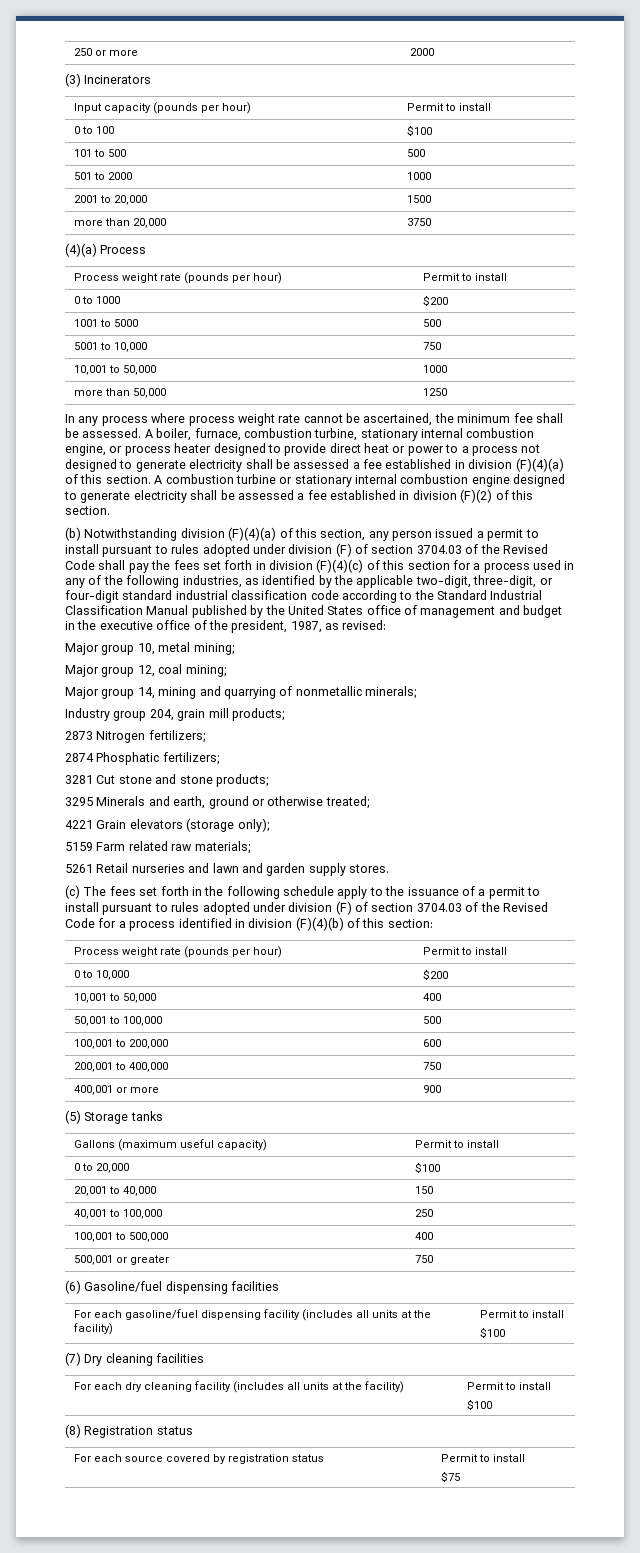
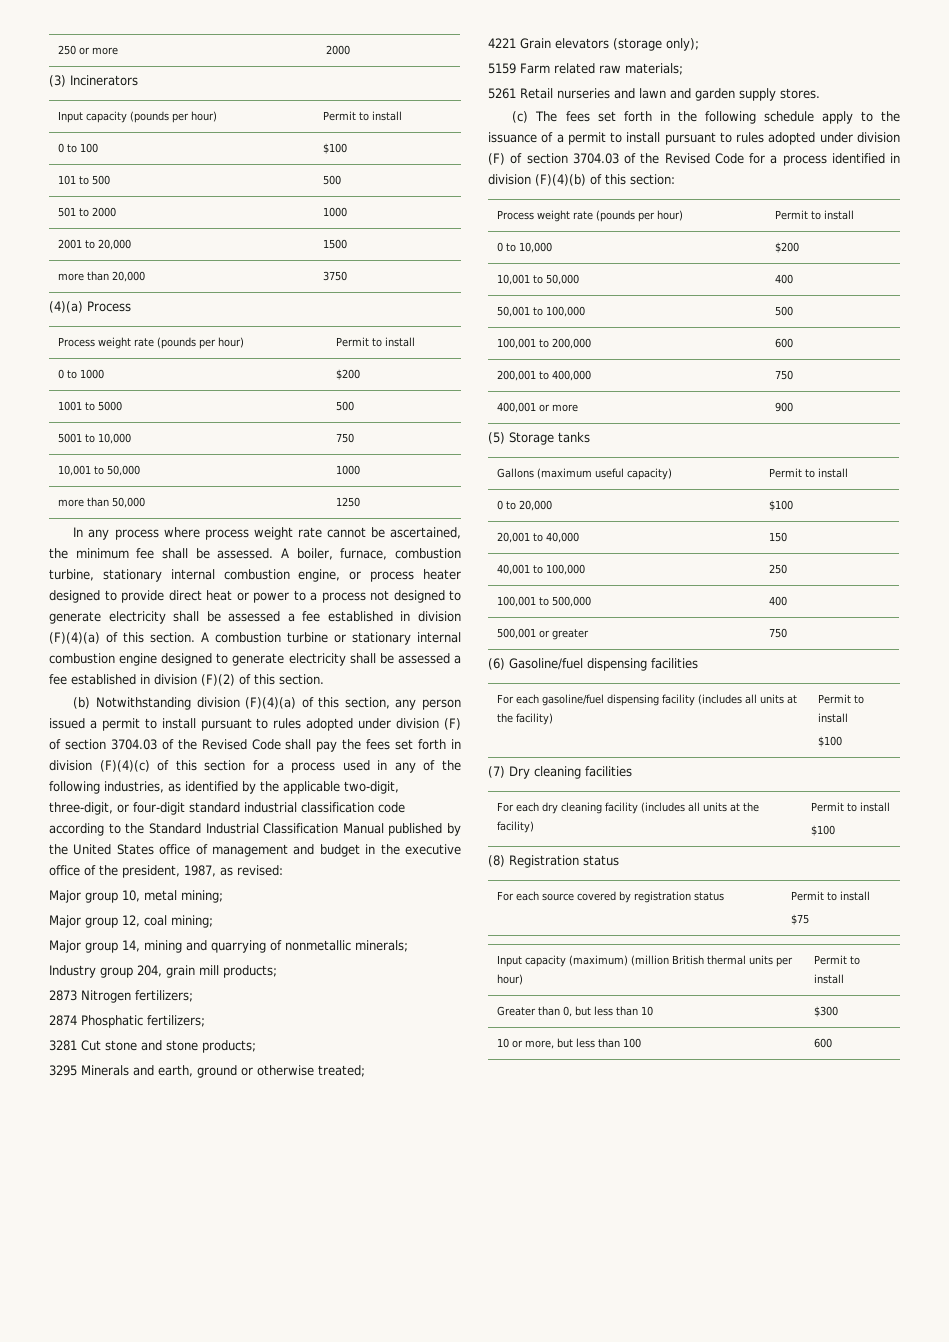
(461, 1476) none -> [496,955,793,967] [496,974,523,985] [813,955,860,965] [813,974,844,984] [496,1006,653,1017] [813,1006,838,1017] [496,1038,641,1049] [813,1038,832,1048] // Input capacity (maximum) (million British thermal units per hour) | Permit to install // Greater than 0, but less than 10 | $300 // 10 or more, but less than 100 | 600

